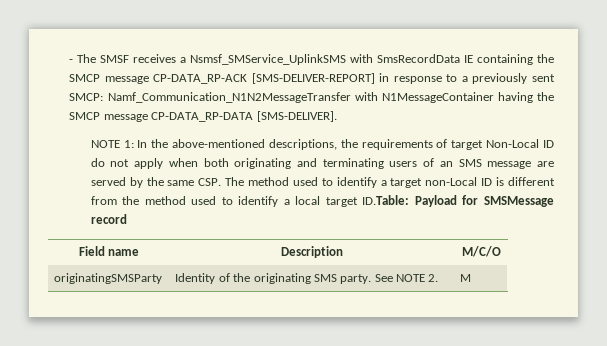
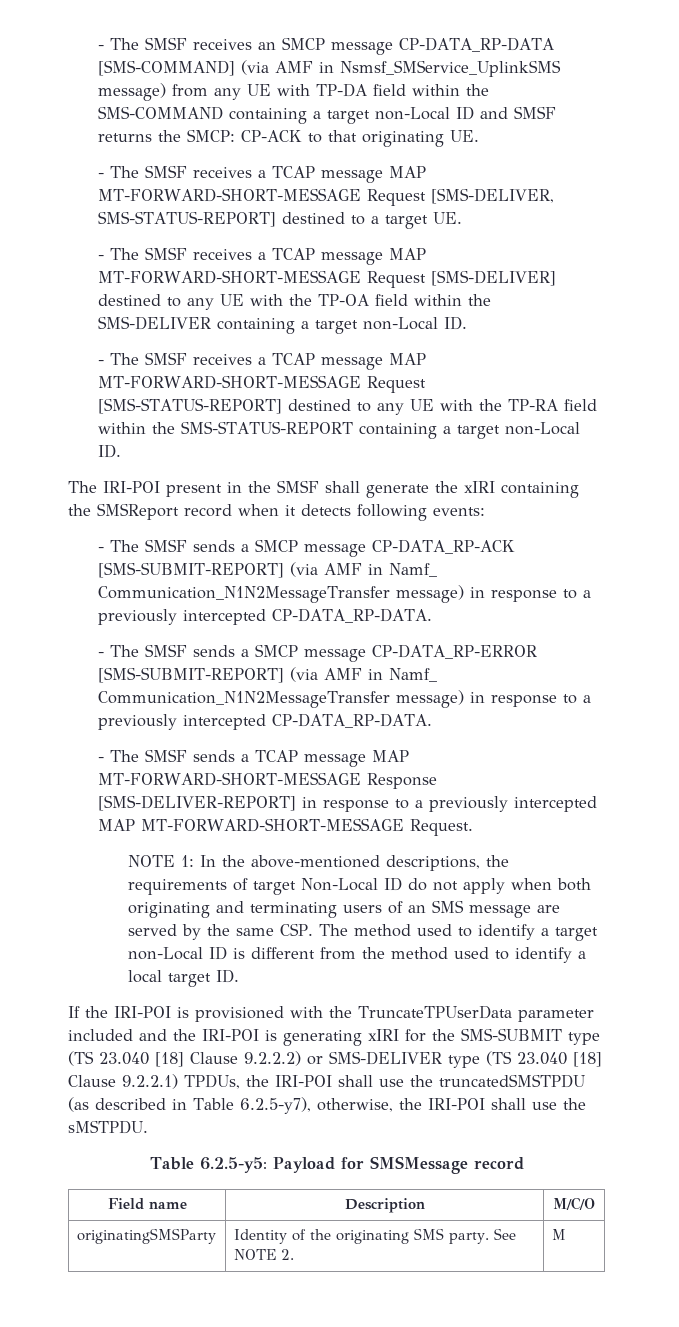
[69,54,555,65] [69,74,248,84] - The SMSF receives a Nsmsf_SMService_UplinkSMS with SmsRecordData IE containing the SMCP message CP-DATA_RP-ACK -> [98,37,555,55] [98,60,562,77] [98,83,490,101] [98,106,557,124] [98,129,480,147] [98,165,427,183] [98,188,555,206] [98,211,463,229] [98,247,427,265] [98,270,557,288] [98,294,492,310] [98,316,468,334] [98,352,427,370] [98,375,427,393] [98,398,598,415] [98,421,581,439] [98,444,122,458] [68,480,579,498] [68,503,485,521] [98,539,516,557] [98,562,438,578] [98,585,592,603] [98,608,433,625] [98,644,538,662] [98,667,438,683] [98,690,592,708] [98,713,433,730] [98,749,410,767] [98,772,438,789] - The SMSF receives an SMCP message CP-DATA_RP-DATA [SMS-COMMAND] (via AMF in Nsmsf_SMService_UplinkSMS message) from any UE with TP-DA field within the SMS-COMMAND containing a target non-Local ID and SMSF returns the SMCP: CP-ACK to that originating UE. // - The SMSF receives a TCAP message MAP MT-FORWARD-SHORT-MESSAGE Request [SMS-DELIVER, SMS-STATUS-REPORT] destined to a target UE. // - The SMSF receives a TCAP message MAP MT-FORWARD-SHORT-MESSAGE Request [SMS-DELIVER] destined to any UE with the TP-OA field within the SMS-DELIVER containing a target non-Local ID. // - The SMSF receives a TCAP message MAP MT-FORWARD-SHORT-MESSAGE Request [SMS-STATUS-REPORT] destined to any UE with the TP-RA field within the SMS-STATUS-REPORT containing a target non-Local ID. // The IRI-POI present in the SMSF shall generate the xIRI containing the SMSReport record when it detects following events: // - The SMSF sends a SMCP message CP-DATA_RP-ACK [SMS-SUBMIT-REPORT] (via AMF in Namf_ Communication_N1N2MessageTransfer message) in response to a previously intercepted CP-DATA_RP-DATA. // - The SMSF sends a SMCP message CP-DATA_RP-ERROR [SMS-SUBMIT-REPORT] (via AMF in Namf_ Communication_N1N2MessageTransfer message) in response to a previously intercepted CP-DATA_RP-DATA. // - The SMSF sends a TCAP message MAP MT-FORWARD-SHORT-MESSAGE Response
[532,74,555,82] [69,92,554,103] [69,111,337,122] sent SMCP: Namf_Communication_N1N2MessageTransfer with N1MessageContainer having the SMCP message CP-DATA_RP-DATA [SMS-DELIVER]. -> [514,796,598,812] [98,818,474,836] intercepted MAP MT-FORWARD-SHORT-MESSAGE Request.
[362,195,410,205] ID.Table: -> [216,969,240,983] [68,1005,594,1022] [68,1028,600,1046] [68,1051,602,1068] [68,1074,585,1089] [68,1097,586,1114] [68,1120,148,1134] [149,1157,267,1173] ID. // If the IRI-POI is provisioned with the TruncateTPUserData parameter included and the IRI-POI is generating xIRI for the SMS-SUBMIT type (TS 23.040 [18] Clause 9.2.2.2) or SMS-DELIVER type (TS 23.040 [18] Clause 9.2.2.1) TPDUs, the IRI-POI shall use the truncatedSMSTPDU (as described in Table 6.2.5-y7), otherwise, the IRI-POI shall use the sMSTPDU. // Table 6.2.5-y5:

